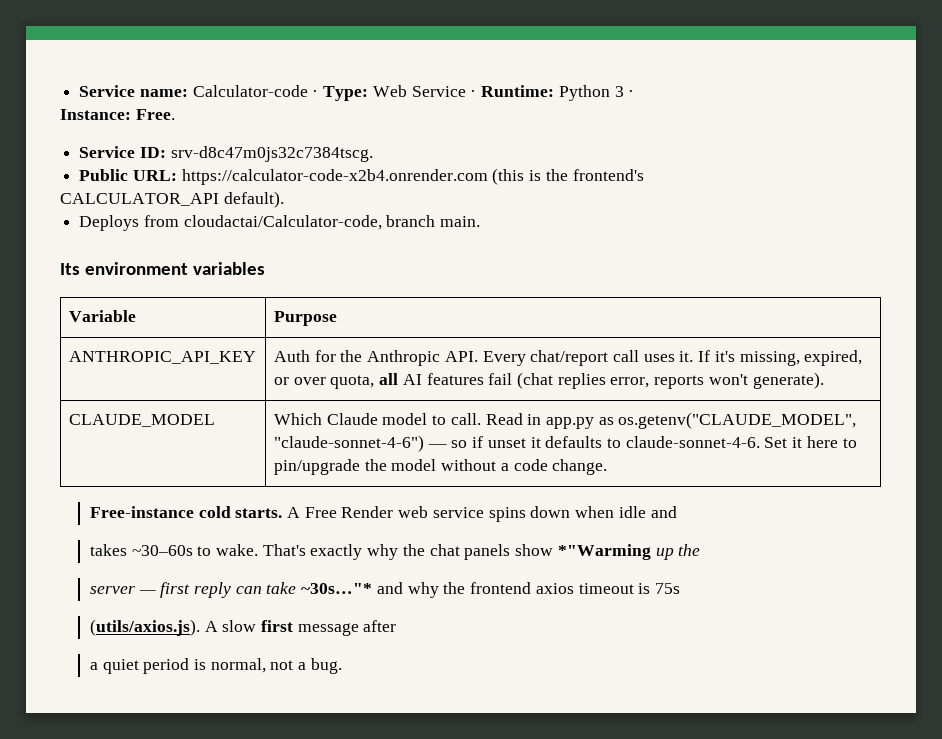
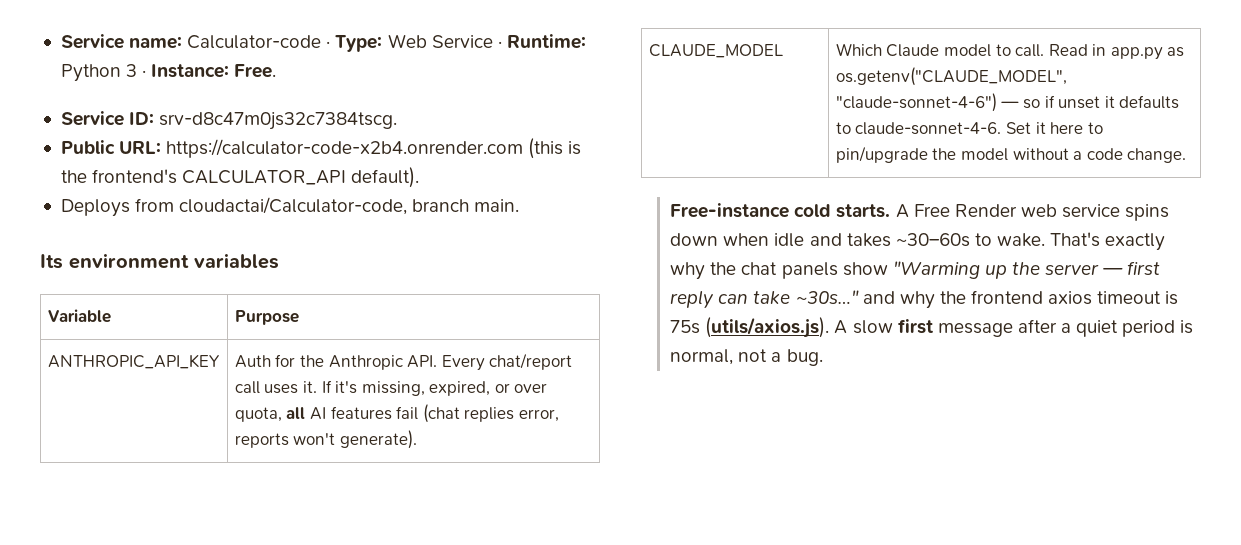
(635, 93) // -> (147, 73) none
(644, 175) // -> (178, 176) none
(677, 512) // -> (842, 239) none
[557,544,651,560] *"Warming -> [892,261,980,279] "Warming
(701, 550) // -> (1041, 268) none
[301,583,373,594] ~30s…"* -> [795,290,859,304] ~30s…"
(680, 588) // -> (701, 327) none
(397, 626) // -> (1057, 326) none

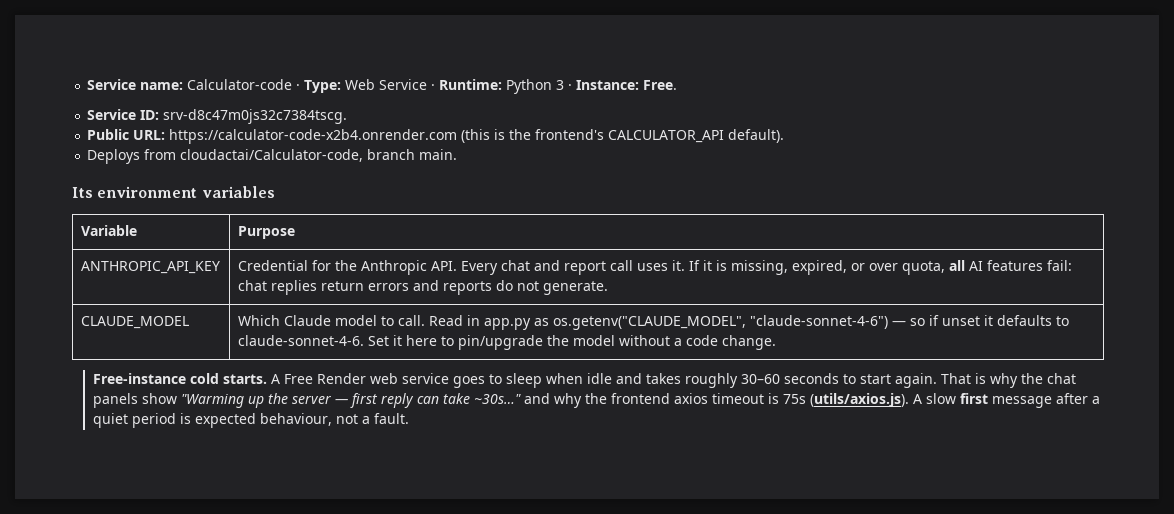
[234,355,271,368] Auth -> [237,260,308,271] Credential
[489,353,573,370] chat/report -> [500,260,606,275] chat and report
[335,381,358,394] it's -> [702,260,727,271] it is
[396,404,559,423] [234,430,417,449] fail (chat replies error, reports won't generate). -> [1046,260,1072,271] [237,280,608,295] fail: chat replies return errors and reports do not generate.
[1125,204,1170,221] [670,233,719,246] spins down -> [453,373,543,388] goes to sleep
[895,232,1166,251] ~30–60s to wake. That's exactly -> [685,373,987,388] roughly 30–60 seconds to start again. That is
[670,349,734,365] normal, -> [195,413,333,428] expected behaviour,
[786,349,823,366] bug. -> [374,413,410,424] fault.

